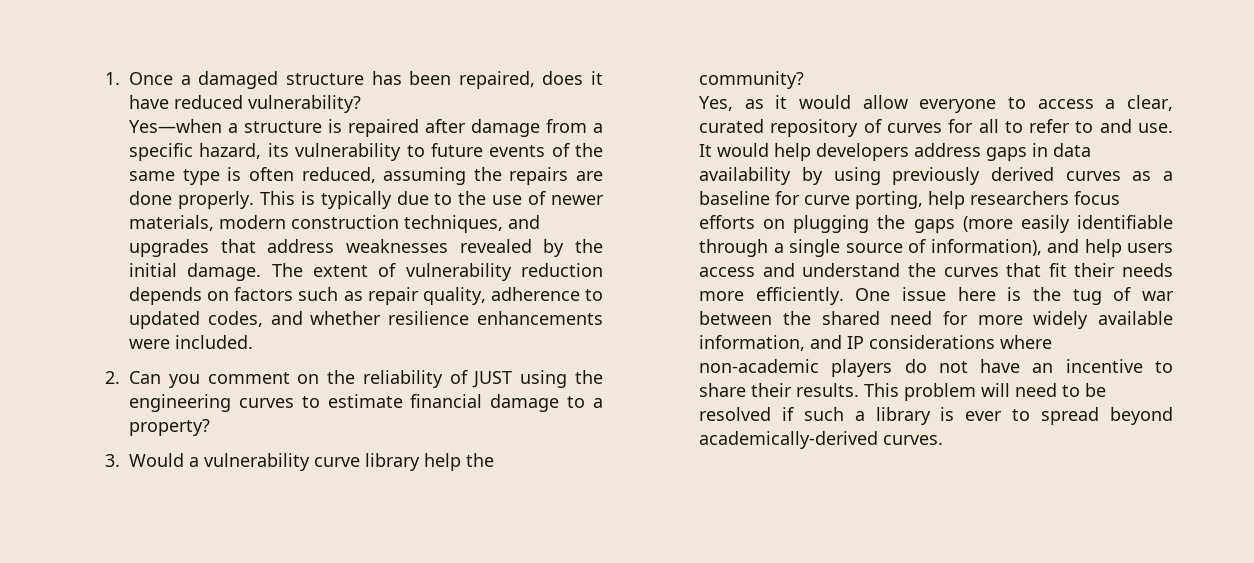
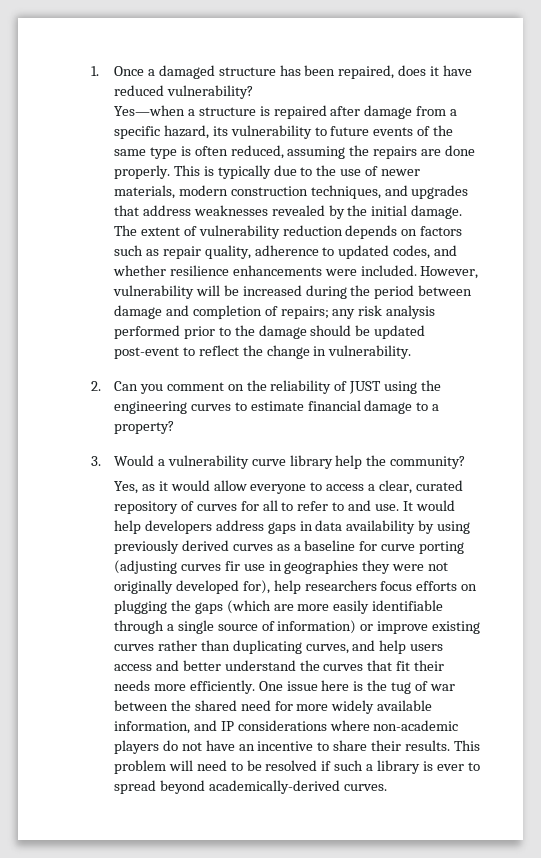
(254, 342) none -> [420,266,479,279] [112,285,473,299] [113,305,436,319] [113,325,426,339] [113,345,412,359] However, vulnerability will be increased during the period between damage and completion of repairs; any risk analysis performed prior to the damage should be updated post-event to reflect the change in vulnerability.
[855,191,924,209] porting, -> [419,541,465,554] [113,560,449,574] [113,580,270,594] porting (adjusting curves fir use in geographies they were not originally developed for),
[962,216,1013,232] (more -> [226,600,330,614] (which are more
[930,239,1042,256] information), -> [277,620,481,634] [113,640,349,654] information) or improve existing curves rather than duplicating curves,
(795, 270) none -> [182,660,221,671] better

